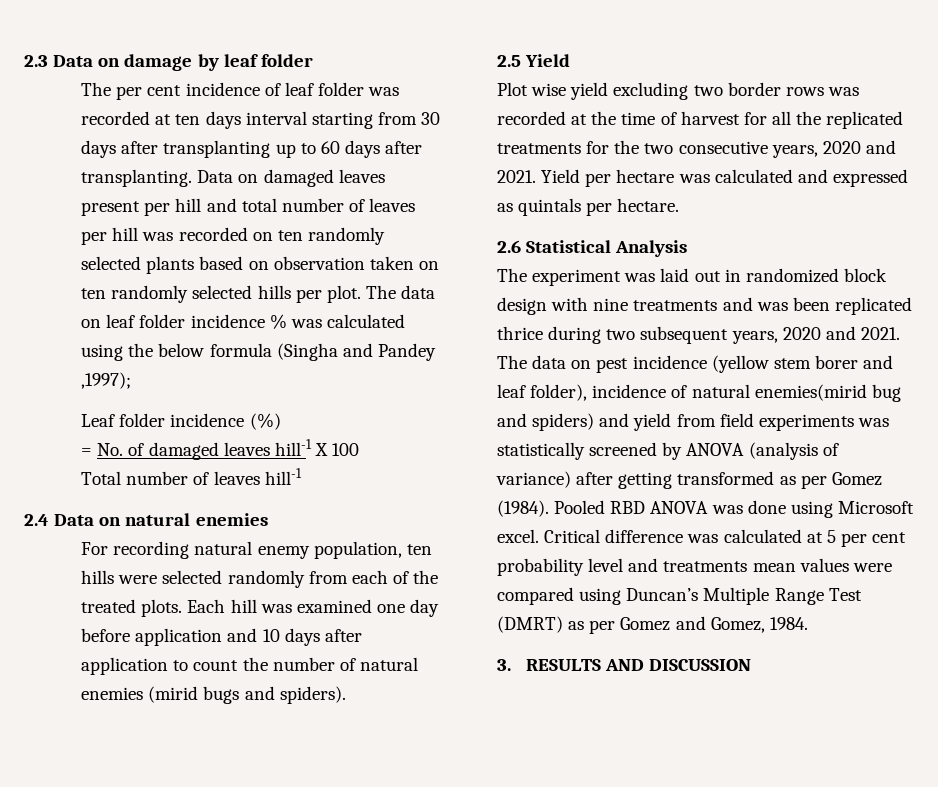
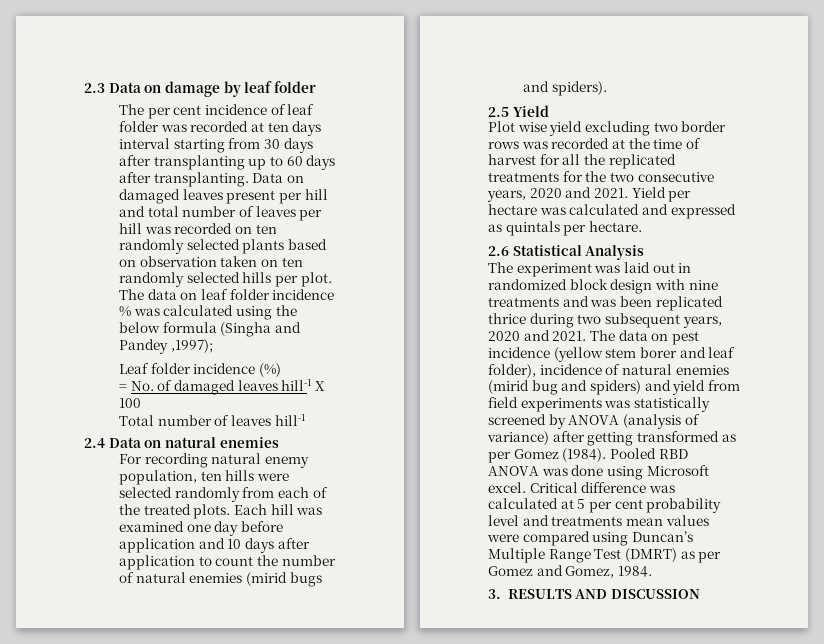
[754,384,867,401] enemies(mirid -> [675,365,729,375] [488,380,529,394] enemies (mirid

